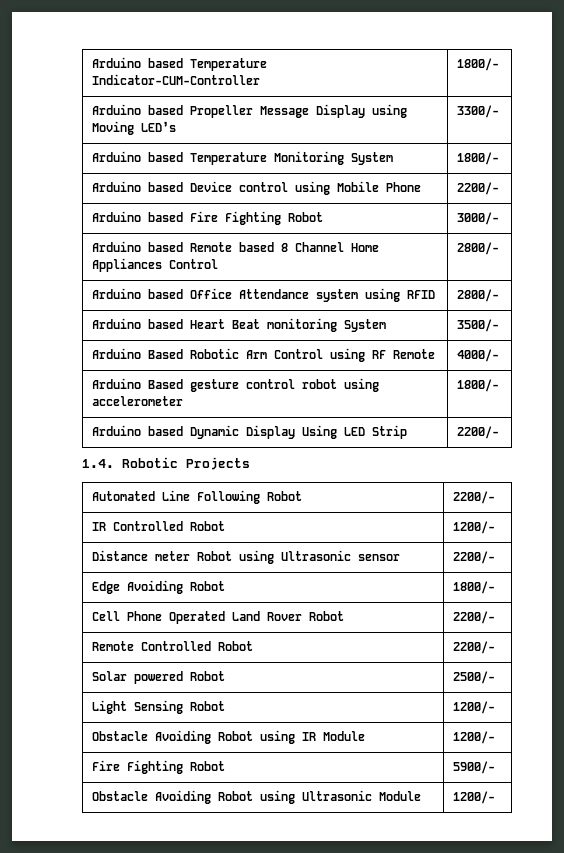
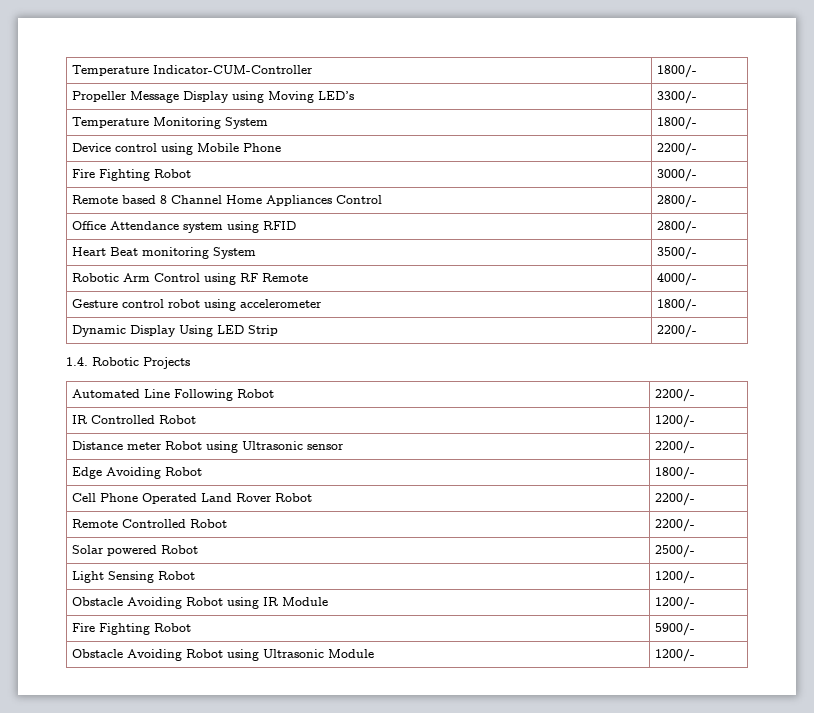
[92,57,184,68] Arduino based -> (71, 70) none
[92,104,184,115] Arduino based -> (697, 71) none
[92,151,184,162] Arduino based -> (697, 97) none
[92,181,184,192] Arduino based -> (697, 123) none
[92,211,184,222] Arduino based -> (697, 149) none
[92,241,184,252] Arduino based -> (697, 175) none
[92,288,184,299] Arduino based -> (697, 201) none
[92,318,184,329] Arduino based -> (697, 227) none
[92,348,184,359] Arduino Based -> (697, 253) none
[92,378,240,392] Arduino Based gesture -> [71,299,118,308] Gesture
[92,425,184,436] Arduino based -> (697, 305) none

